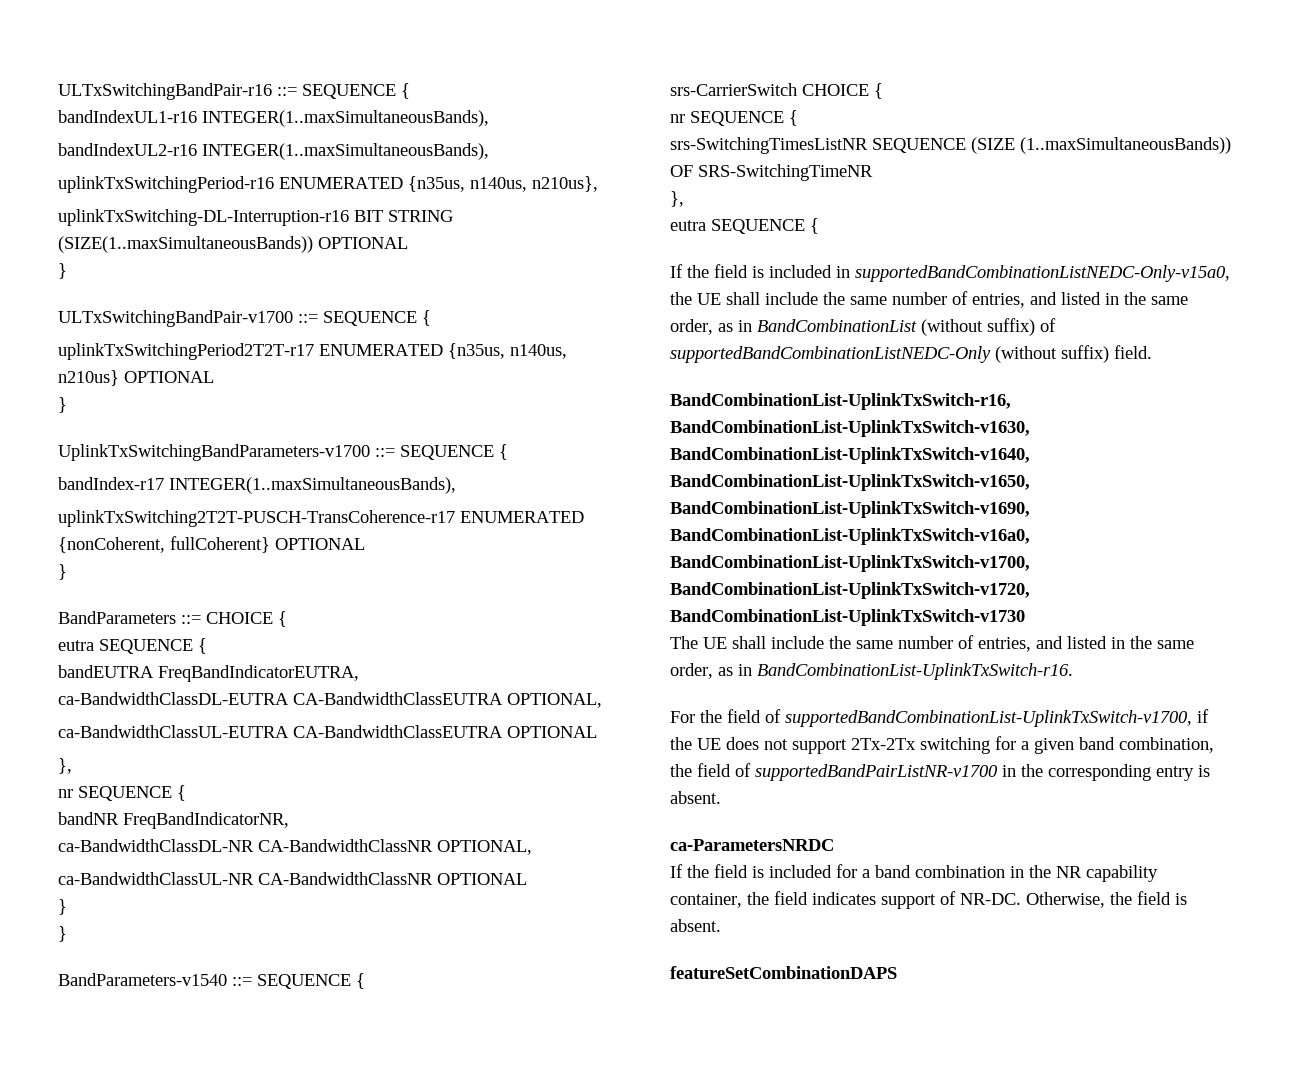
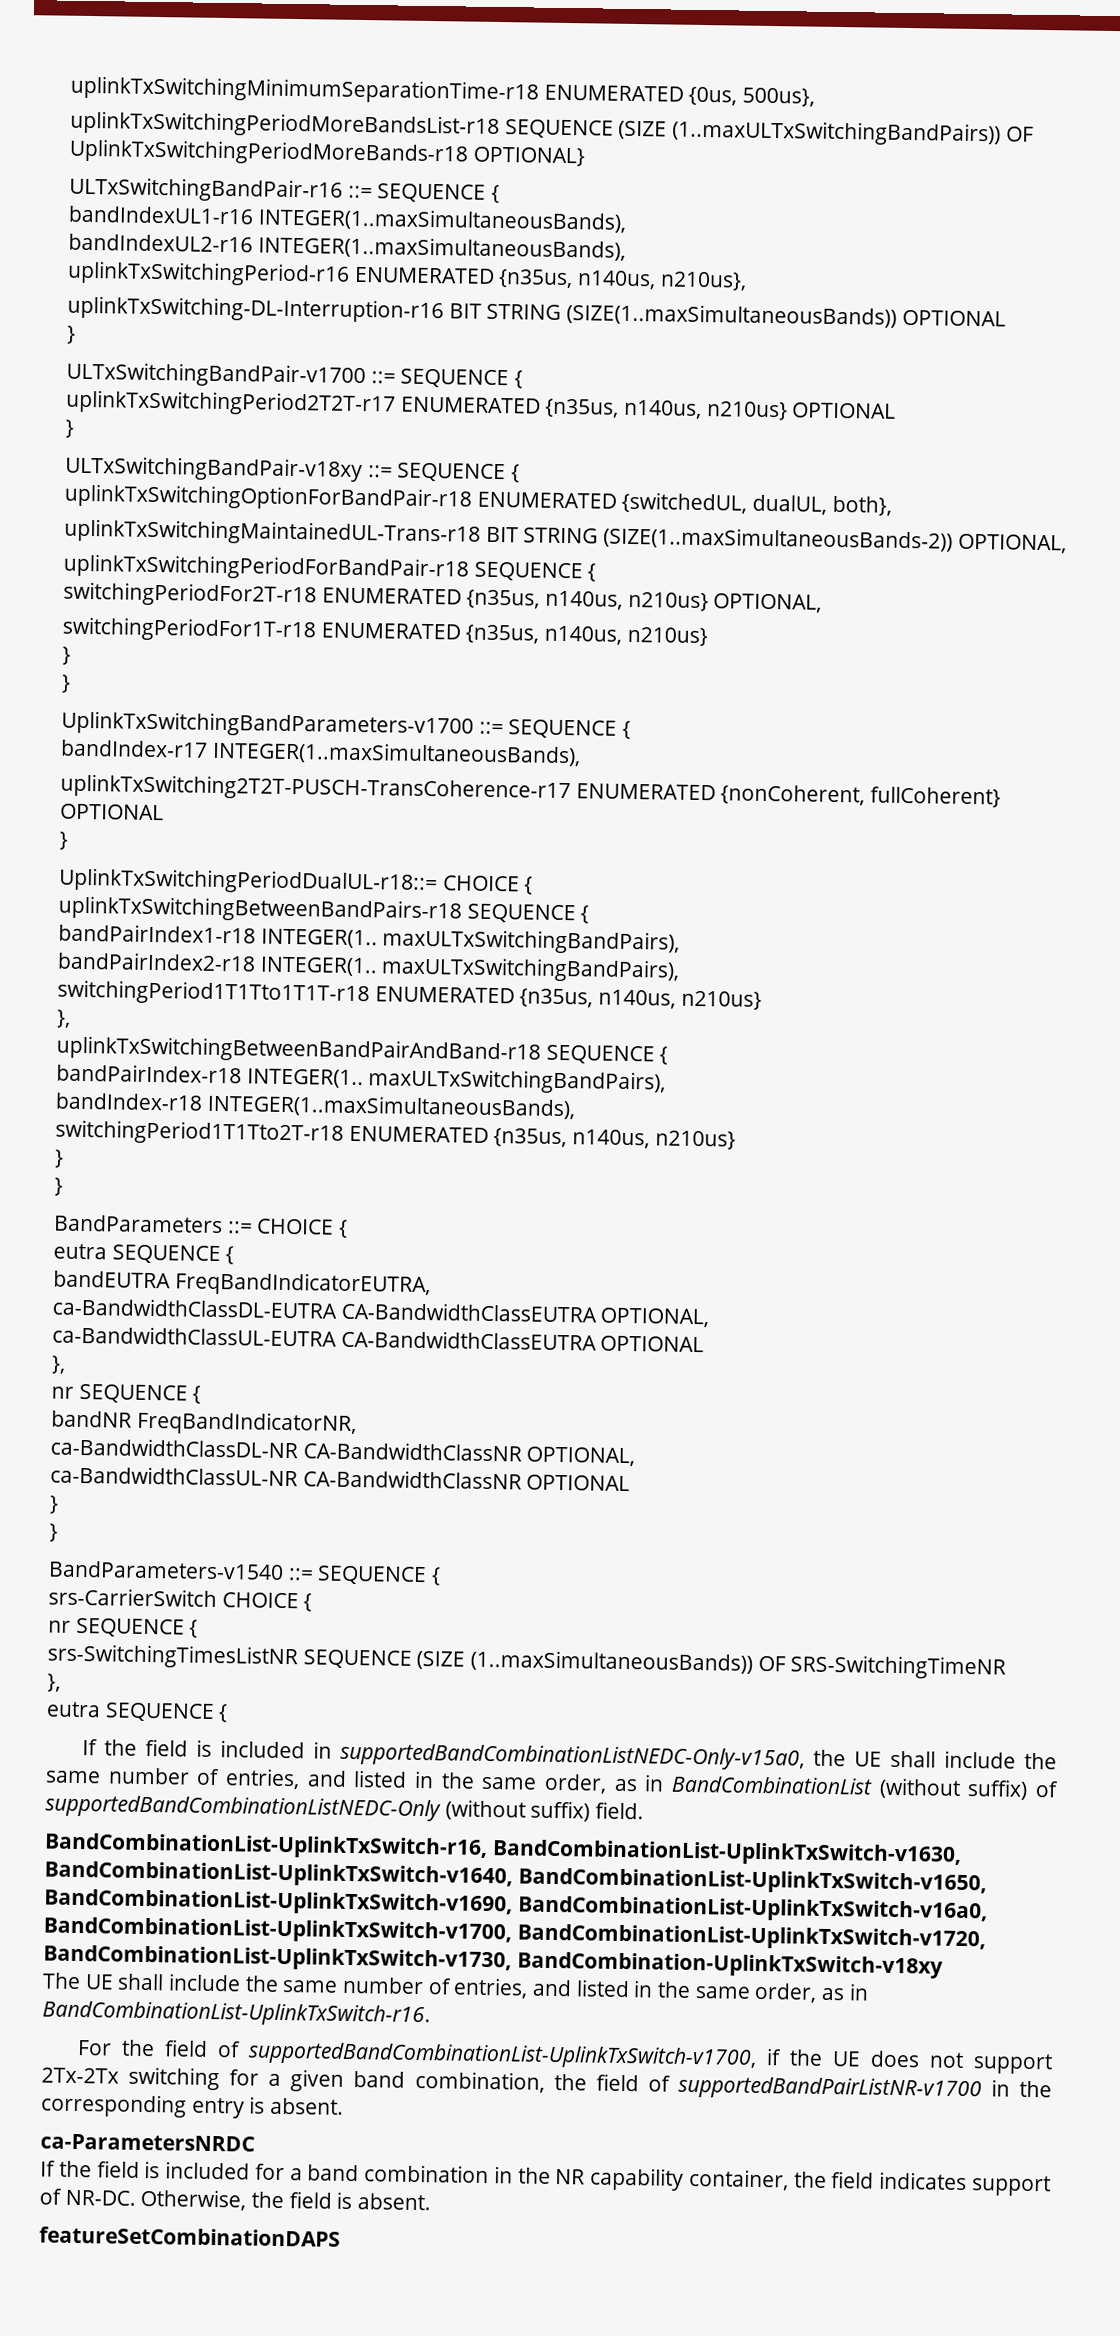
(58, 91) none -> [70,75,815,107] [70,110,1034,147] [69,138,585,167] uplinkTxSwitchingMinimumSeparationTime-r18 ENUMERATED {0us, 500us}, // uplinkTxSwitchingPeriodMoreBandsList-r18 SEQUENCE (SIZE (1..maxULTxSwitchingBandPairs)) OF UplinkTxSwitchingPeriodMoreBands-r18 OPTIONAL} //
(67, 405) none -> [65,455,521,483] [64,483,892,516] [64,518,1067,554] [63,553,597,582] [63,581,823,613] [62,616,708,647] [62,646,71,665] [61,674,71,693] // ULTxSwitchingBandPair-v18xy ::= SEQUENCE { // uplinkTxSwitchingOptionForBandPair-r18 ENUMERATED {switchedUL, dualUL, both}, // uplinkTxSwitchingMaintainedUL-Trans-r18 BIT STRING (SIZE(1..maxSimultaneousBands-2)) OPTIONAL, // uplinkTxSwitchingPeriodForBandPair-r18 SEQUENCE { // switchingPeriodFor2T-r18 ENUMERATED {n35us, n140us, n210us} OPTIONAL, // switchingPeriodFor1T-r18 ENUMERATED {n35us, n140us, n210us} // } // }
(67, 572) none -> [59,867,534,896] [58,895,590,924] [58,923,681,955] [57,951,681,983] [57,979,762,1010] [57,1009,71,1028] [56,1035,669,1065] [56,1063,667,1095] [55,1092,576,1120] [55,1119,736,1150] [54,1149,64,1168] [54,1177,63,1196] // UplinkTxSwitchingPeriodDualUL-r18::= CHOICE { // uplinkTxSwitchingBetweenBandPairs-r18 SEQUENCE { // bandPairIndex1-r18 INTEGER(1.. maxULTxSwitchingBandPairs), // bandPairIndex2-r18 INTEGER(1.. maxULTxSwitchingBandPairs), // switchingPeriod1T1Tto1T1T-r18 ENUMERATED {n35us, n140us, n210us} // }, // uplinkTxSwitchingBetweenBandPairAndBand-r18 SEQUENCE { // bandPairIndex-r18 INTEGER(1.. maxULTxSwitchingBandPairs), // bandIndex-r18 INTEGER(1..maxSimultaneousBands), // switchingPeriod1T1Tto2T-r18 ENUMERATED {n35us, n140us, n210us} // } // }
[670,609,1025,626] BandCombinationList-UplinkTxSwitch-v1730 -> [43,1944,943,1979] BandCombinationList-UplinkTxSwitch-v1730, BandCombination-UplinkTxSwitch-v18xy

